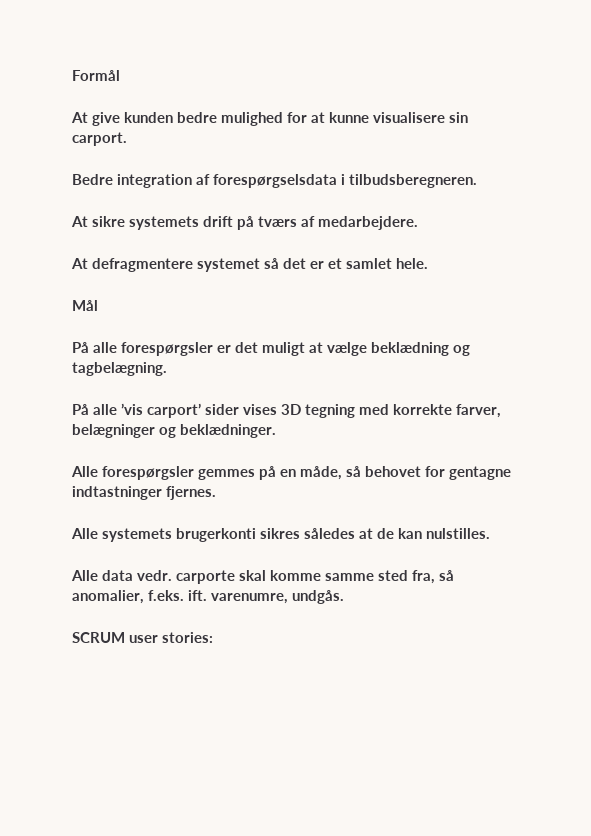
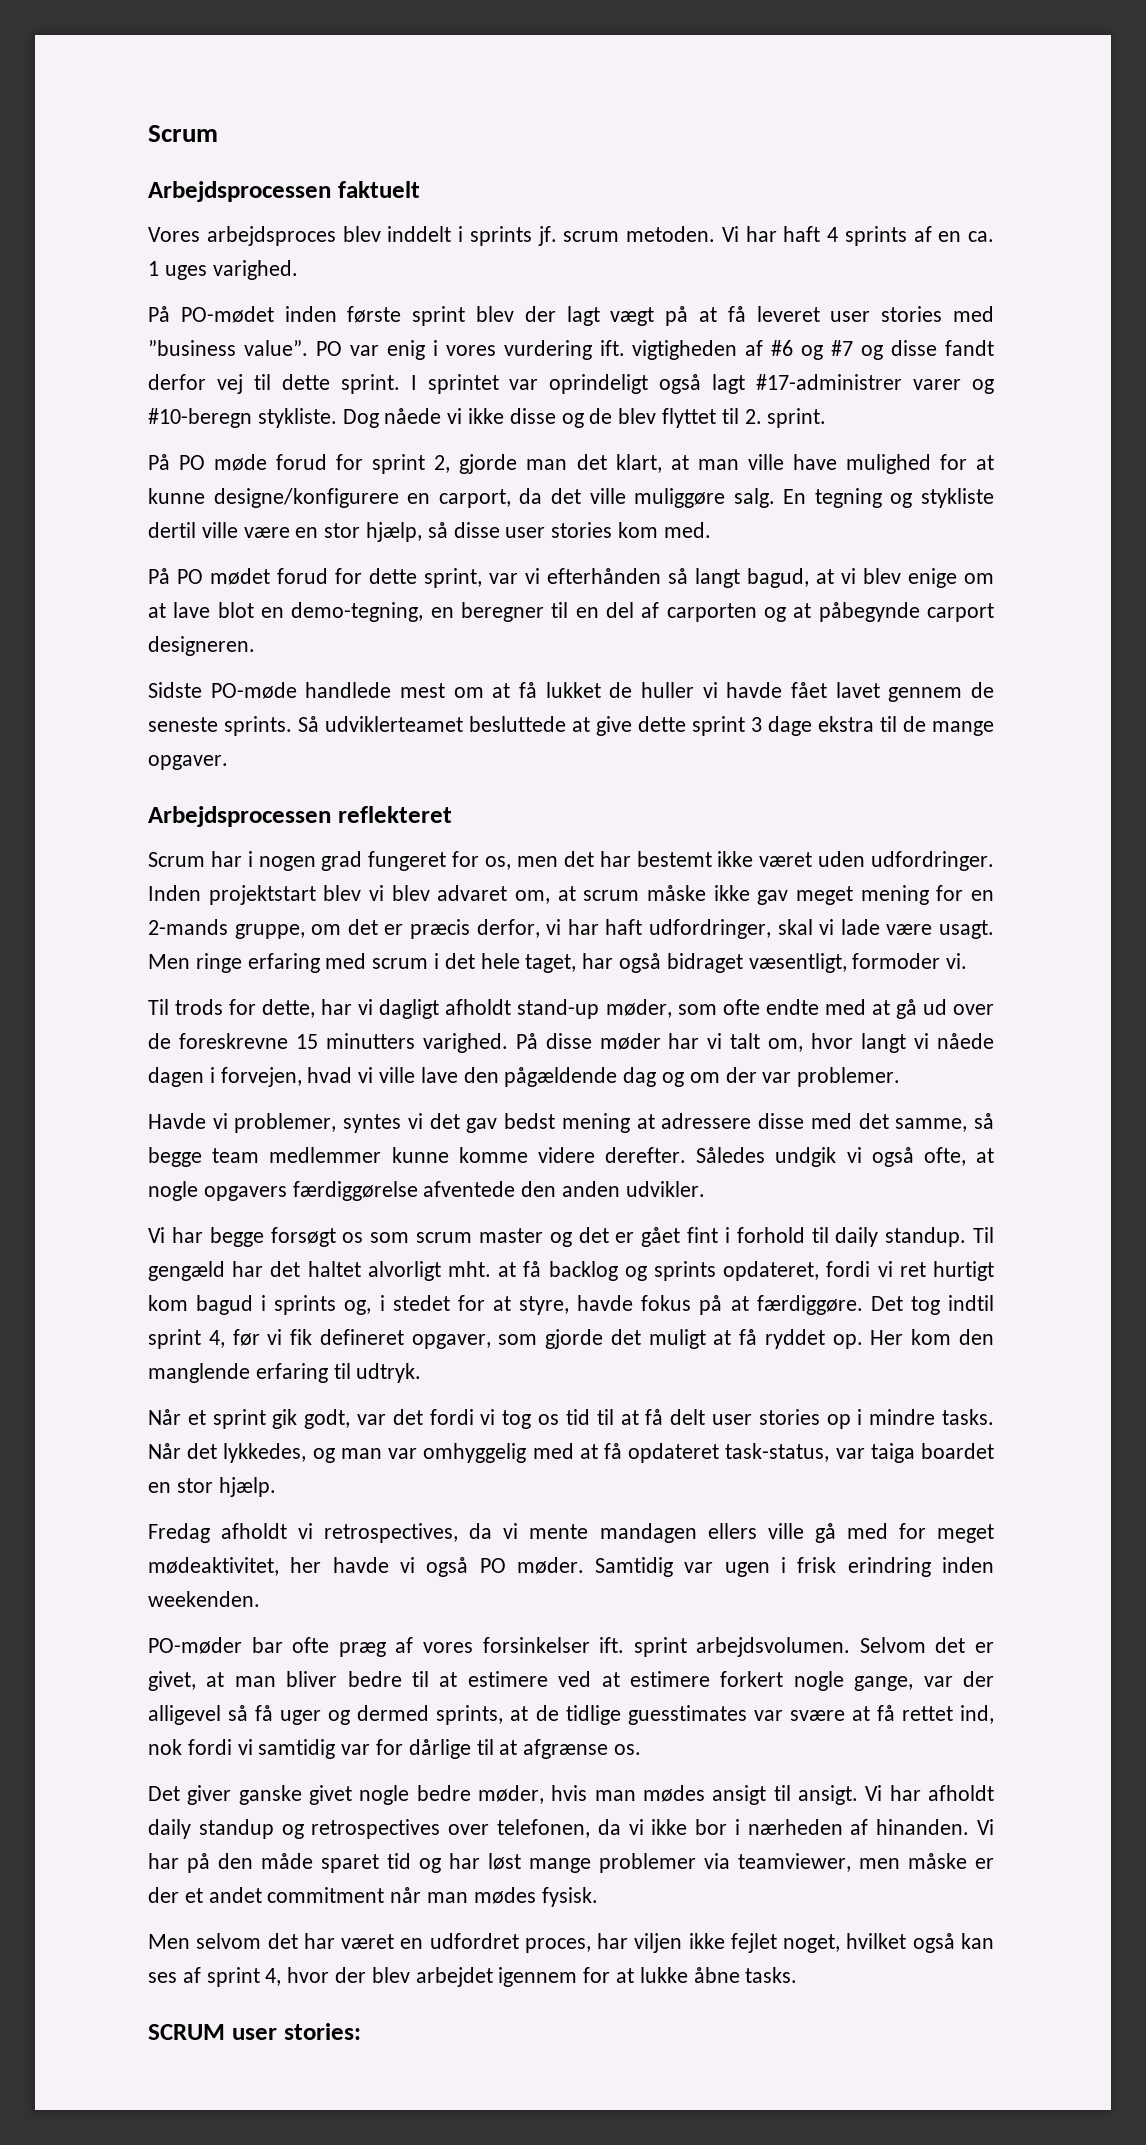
[72,70,120,81] [71,112,468,126] [72,132,127,146] [72,174,477,188] [71,216,418,230] [71,258,428,272] [72,300,98,311] [72,342,470,356] [72,362,167,376] [72,403,501,418] [72,424,276,438] [71,466,511,480] [72,486,216,500] [71,528,490,542] [71,570,454,584] [72,590,344,604] Formål // At give kunden bedre mulighed for at kunne visualisere sin carport. // Bedre integration af forespørgselsdata i tilbudsberegneren. // At sikre systemets drift på tværs af medarbejdere. // At defragmentere systemet så det er et samlet hele. // Mål // På alle forespørgsler er det muligt at vælge beklædning og tagbelægning. // På alle ’vis carport’ sider vises 3D tegning med korrekte farver, belægninger og beklædninger. // Alle forespørgsler gemmes på en måde, så behovet for gentagne indtastninger fjernes. // Alle systemets brugerkonti sikres således at de kan nulstilles. // Alle data vedr. carporte skal komme samme sted fra, så anomalier, f.eks. ift. varenumre, undgås. -> [148,125,218,142] [148,181,420,202] [148,226,994,246] [148,260,298,280] [148,306,994,326] [148,340,994,360] [148,374,994,394] [148,408,827,428] [148,454,994,474] [148,488,995,508] [148,522,711,542] [148,568,994,588] [148,602,995,622] [148,636,255,656] [148,682,994,702] [148,716,994,736] [148,755,228,770] [148,806,452,827] [148,851,995,871] [148,885,994,905] [148,919,995,939] [148,953,968,973] [148,999,994,1019] [148,1033,994,1053] [148,1067,901,1087] [148,1113,995,1133] [148,1147,994,1167] [148,1181,705,1201] [148,1227,995,1247] [148,1261,995,1281] [148,1295,994,1315] [148,1329,994,1349] [148,1363,422,1383] [148,1409,995,1429] [148,1443,994,1463] [148,1477,276,1497] [148,1523,995,1543] [148,1557,994,1577] [148,1591,260,1607] [148,1637,995,1657] [148,1671,994,1691] [148,1705,994,1725] [148,1739,642,1759] [148,1785,995,1805] [148,1819,995,1839] [148,1853,994,1873] [148,1887,598,1907] [148,1933,994,1953] [148,1967,798,1987] Scrum // Arbejdsprocessen faktuelt // Vores arbejdsproces blev inddelt i sprints jf. scrum metoden. Vi har haft 4 sprints af en ca. 1 uges varighed. // På PO-mødet inden første sprint blev der lagt vægt på at få leveret user stories med ”business value”. PO var enig i vores vurdering ift. vigtigheden af #6 og #7 og disse fandt derfor vej til dette sprint. I sprintet var oprindeligt også lagt #17-administrer varer og #10-beregn stykliste. Dog nåede vi ikke disse og de blev flyttet til 2. sprint. // På PO møde forud for sprint 2, gjorde man det klart, at man ville have mulighed for at kunne designe/konfigurere en carport, da det ville muliggøre salg. En tegning og stykliste dertil ville være en stor hjælp, så disse user stories kom med. // På PO mødet forud for dette sprint, var vi efterhånden så langt bagud, at vi blev enige om at lave blot en demo-tegning, en beregner til en del af carporten og at påbegynde carport designeren. // Sidste PO-møde handlede mest om at få lukket de huller vi havde fået lavet gennem de seneste sprints. Så udviklerteamet besluttede at give dette sprint 3 dage ekstra til de mange opgaver. // Arbejdsprocessen reflekteret // Scrum har i nogen grad fungeret for os, men det har bestemt ikke været uden udfordringer. Inden projektstart blev vi blev advaret om, at scrum måske ikke gav meget mening for en 2-mands gruppe, om det er præcis derfor, vi har haft udfordringer, skal vi lade være usagt. Men ringe erfaring med scrum i det hele taget, har også bidraget væsentligt, formoder vi. // Til trods for dette, har vi dagligt afholdt stand-up møder, som ofte endte med at gå ud over de foreskrevne 15 minutters varighed. På disse møder har vi talt om, hvor langt vi nåede dagen i forvejen, hvad vi ville lave den pågældende dag og om der var problemer. // Havde vi problemer, syntes vi det gav bedst mening at adressere disse med det samme, så begge team medlemmer kunne komme videre derefter. Således undgik vi også ofte, at nogle opgavers færdiggørelse afventede den anden udvikler. // Vi har begge forsøgt os som scrum master og det er gået fint i forhold til daily standup. Til gengæld har det haltet alvorligt mht. at få backlog og sprints opdateret, fordi vi ret hurtigt kom bagud i sprints og, i stedet for at styre, havde fokus på at færdiggøre. Det tog indtil sprint 4, før vi fik defineret opgaver, som gjorde det muligt at få ryddet op. Her kom den manglende erfaring til udtryk. // Når et sprint gik godt, var det fordi vi tog os tid til at få delt user stories op i mindre tasks. Når det lykkedes, og man var omhyggelig med at få opdateret task-status, var taiga boardet en stor hjælp. // Fredag afholdt vi retrospectives, da vi mente mandagen ellers ville gå med for meget mødeaktivitet, her havde vi også PO møder. Samtidig var ugen i frisk erindring inden weekenden. // PO-møder bar ofte præg af vores forsinkelser ift. sprint arbejdsvolumen. Selvom det er givet, at man bliver bedre til at estimere ved at estimere forkert nogle gange, var der alligevel så få uger og dermed sprints, at de tidlige guesstimates var svære at få rettet ind, nok fordi vi samtidig var for dårlige til at afgrænse os. // Det giver ganske givet nogle bedre møder, hvis man mødes ansigt til ansigt. Vi har afholdt daily standup og retrospectives over telefonen, da vi ikke bor i nærheden af hinanden. Vi har på den måde sparet tid og har løst mange problemer via teamviewer, men måske er der et andet commitment når man mødes fysisk. // Men selvom det har været en udfordret proces, har viljen ikke fejlet noget, hvilket også kan ses af sprint 4, hvor der blev arbejdet igennem for at lukke åbne tasks.

